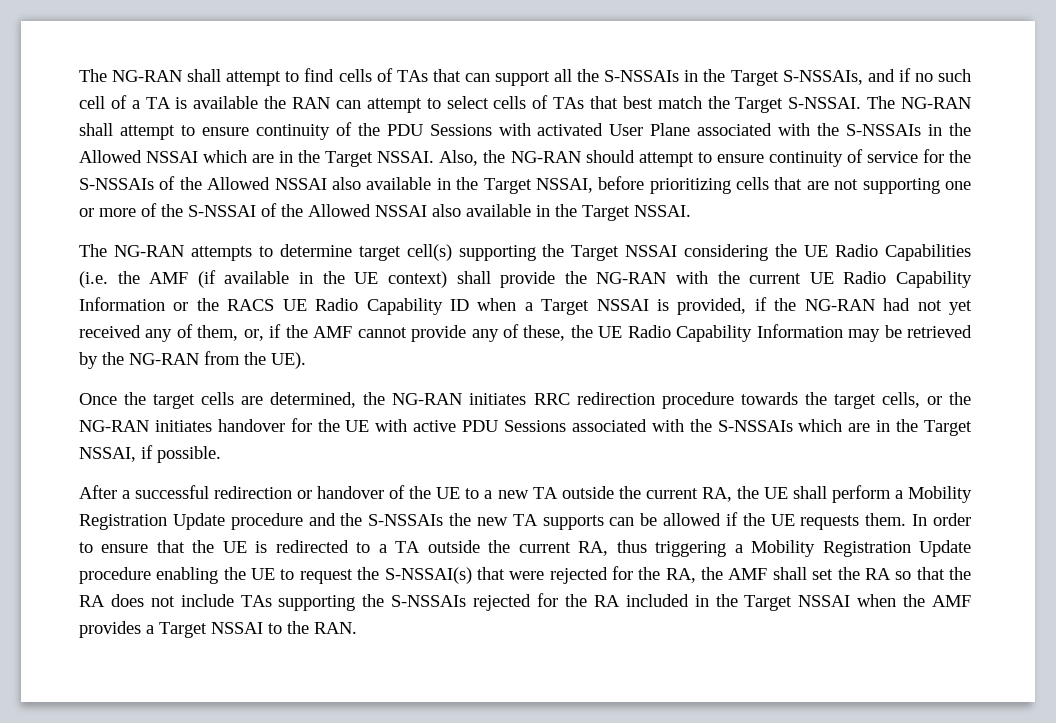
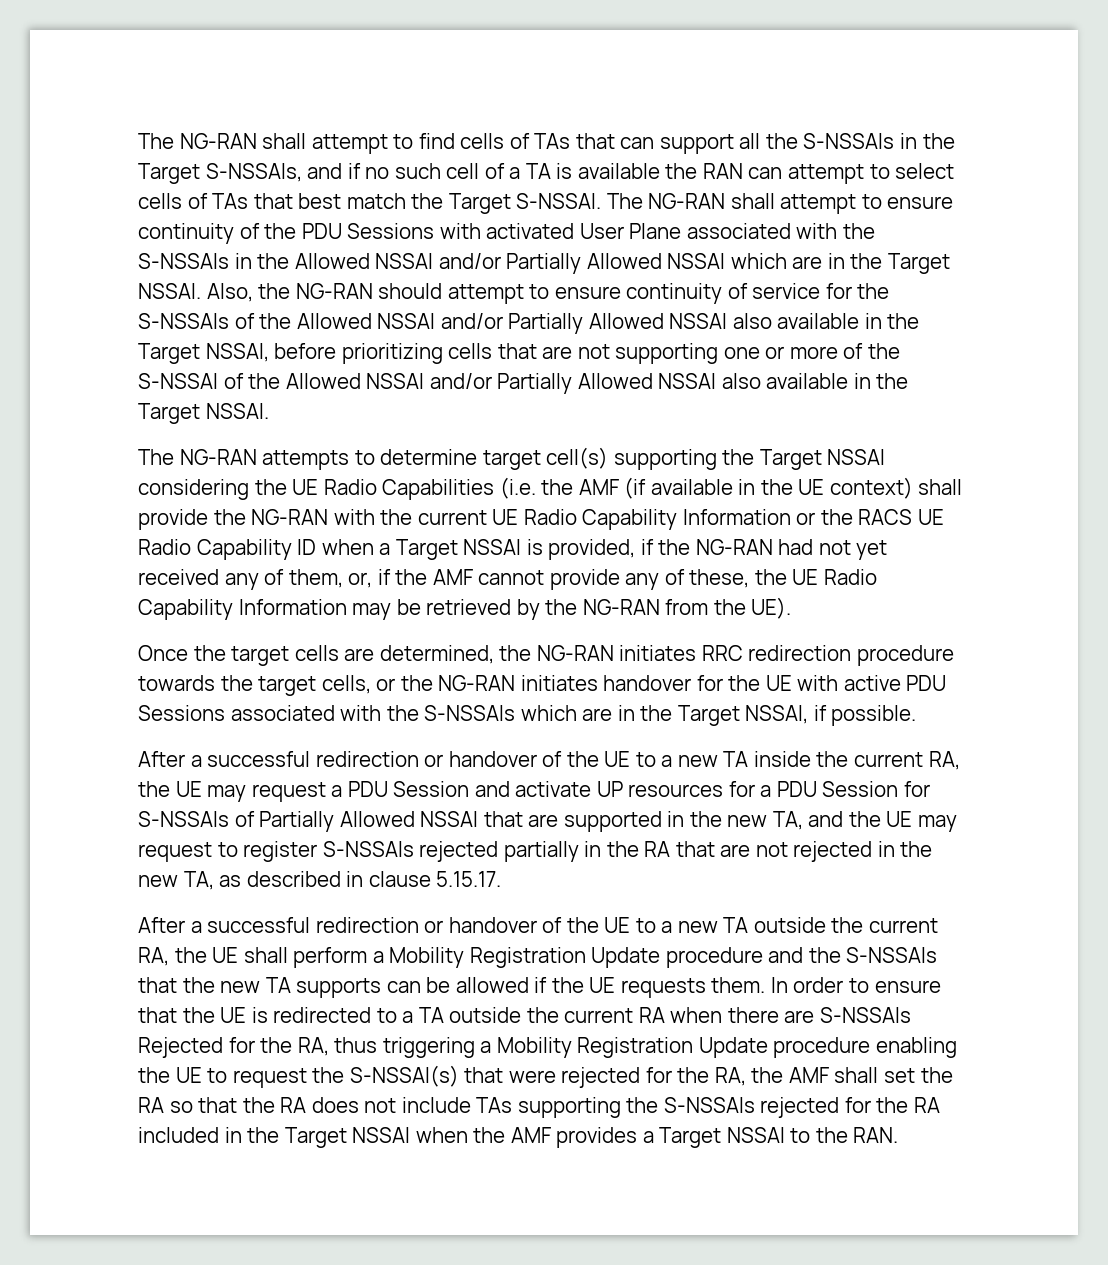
(199, 157) none -> [438,253,726,274] and/or Partially Allowed NSSAI
(327, 184) none -> [440,313,728,334] and/or Partially Allowed NSSAI
(427, 211) none -> [429,373,717,394] and/or Partially Allowed NSSAI
(221, 454) none -> [138,751,960,770] [138,781,931,802] [138,811,958,832] [138,841,933,862] [138,871,502,890] // After a successful redirection or handover of the UE to a new TA inside the current RA, the UE may request a PDU Session and activate UP resources for a PDU Session for S-NSSAIs of Partially Allowed NSSAI that are supported in the new TA, and the UE may request to register S-NSSAIs rejected partially in the RA that are not rejected in the new TA, as described in clause 5.15.17.
(444, 520) none -> [138,977,177,993] that
(571, 547) none -> [638,1007,912,1023] [138,1037,293,1058] RA when there are S-NSSAIs Rejected for the

